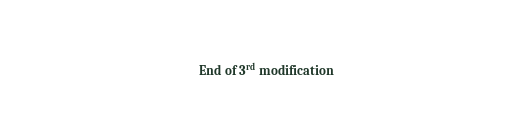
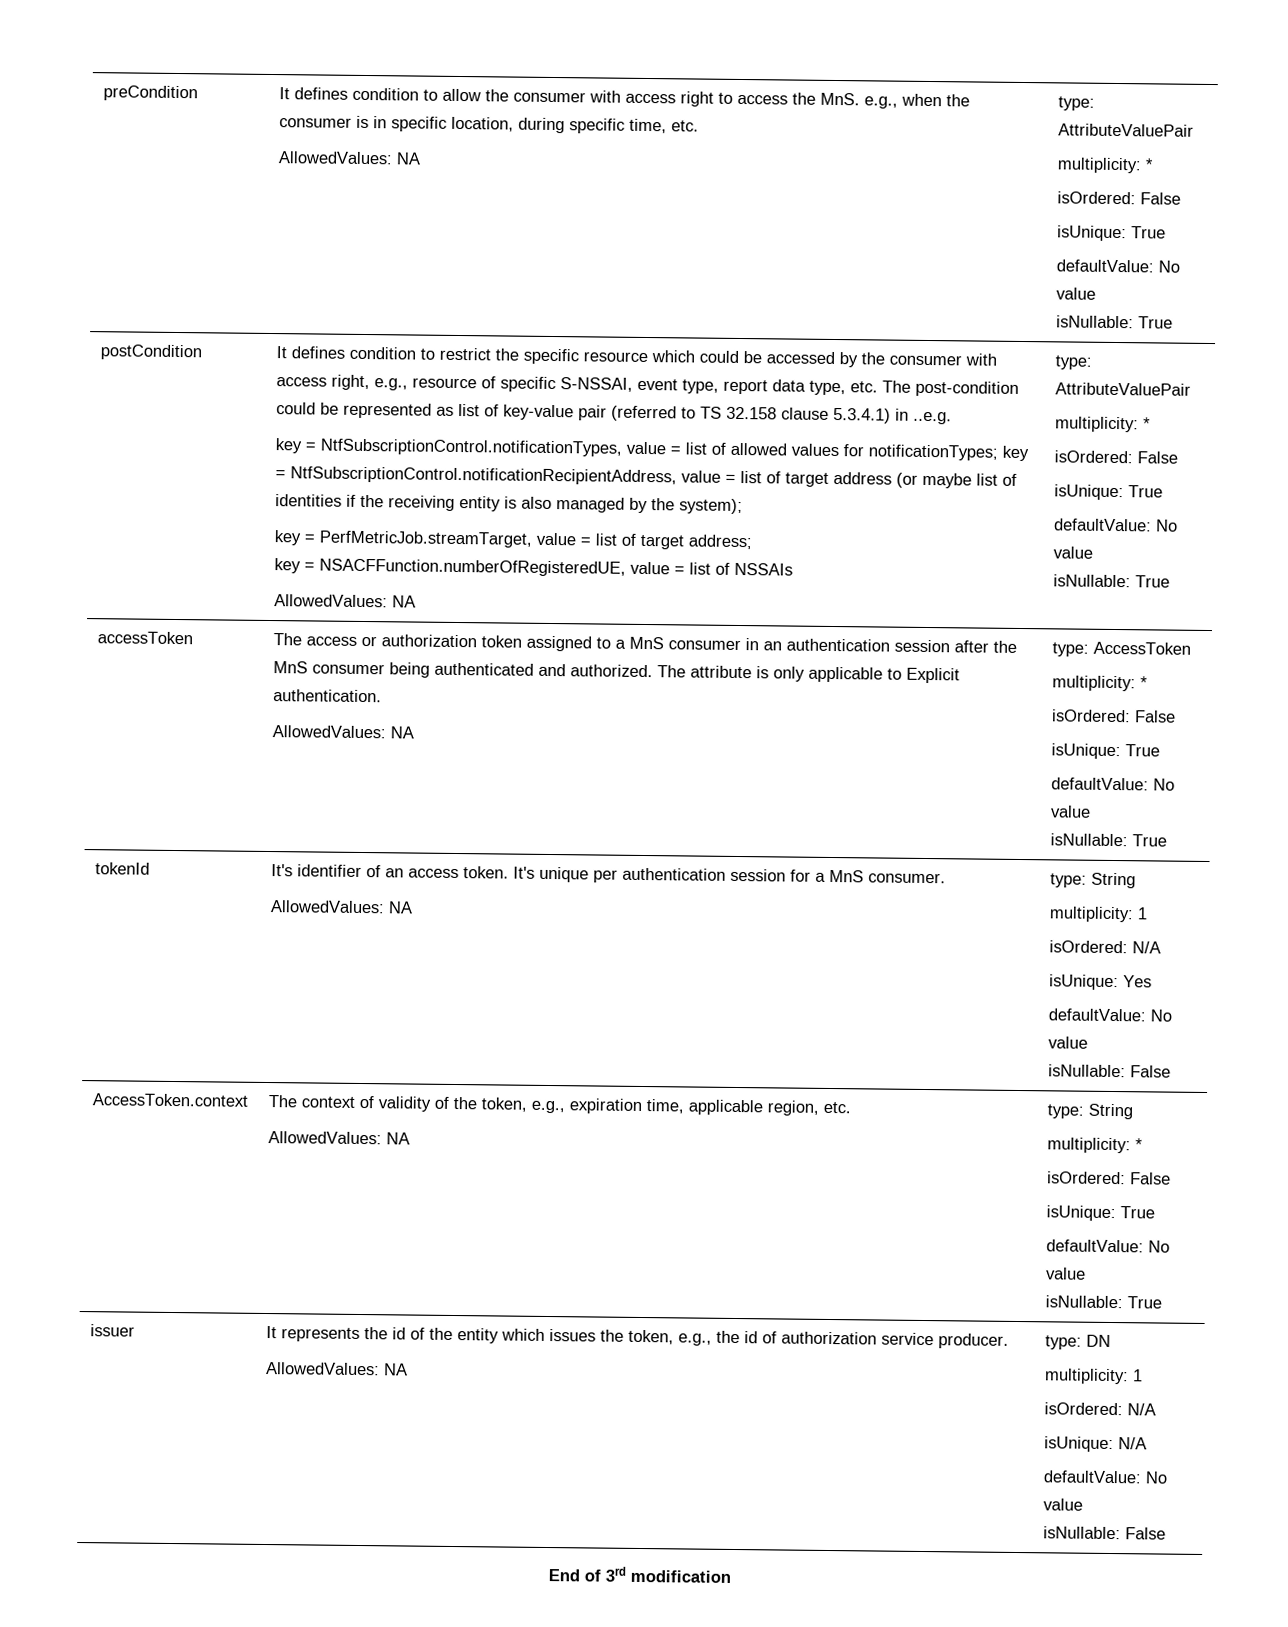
(199, 69) none -> [102,85,198,102] [278,87,970,109] [278,115,699,134] [277,151,421,165] [1057,96,1095,111] [1057,123,1194,137] [1056,157,1154,174] [1056,191,1181,205] [1056,225,1166,242] [1055,259,1180,273] [1055,287,1096,300] [1055,315,1173,329] [99,344,202,361] [275,346,997,368] [275,374,1019,397] [275,402,952,425] [274,438,1029,462] [274,466,1017,489] [274,494,743,515] [273,530,752,550] [273,558,793,577] [273,594,416,608] [1054,355,1092,370] [1054,382,1191,396] [1054,416,1151,433] [1053,450,1178,464] [1053,484,1163,501] [1053,518,1178,532] [1052,546,1093,559] [1052,574,1170,588] [96,631,193,645] [272,633,1017,653] [272,661,960,684] [272,689,382,703] [271,725,414,739] [1051,641,1191,657] [1051,675,1148,692] [1051,709,1176,723] [1050,743,1160,760] [1050,777,1175,791] [1049,805,1091,818] [1049,833,1167,847] [94,862,150,875] [270,864,946,884] [269,900,413,914] [1049,872,1136,889] [1048,906,1148,923] [1048,940,1161,954] [1048,974,1152,991] [1047,1008,1172,1022] [1047,1036,1088,1049] [1047,1064,1171,1078] [91,1093,248,1107] [267,1095,851,1116] [267,1131,410,1145] [1046,1103,1133,1120] [1046,1137,1143,1154] [1046,1171,1171,1185] [1045,1205,1155,1222] [1045,1239,1170,1253] [1045,1267,1086,1280] [1044,1295,1162,1309] [89,1324,135,1337] [265,1325,1009,1349] [265,1361,408,1376] [1044,1334,1111,1350] [1043,1368,1143,1385] [1043,1402,1156,1416] [1043,1436,1147,1453] [1042,1470,1168,1484] [1042,1498,1083,1511] [1042,1526,1166,1540] preCondition | It defines condition to allow the consumer with access right to access the MnS. e.g., when the consumer is in specific location, during specific time, etc. // AllowedValues: NA | type: AttributeValuePair // multiplicity: * // isOrdered: False // isUnique: True // defaultValue: No value // isNullable: True // postCondition | It defines condition to restrict the specific resource which could be accessed by the consumer with access right, e.g., resource of specific S-NSSAI, event type, report data type, etc. The post-condition could be represented as list of key-value pair (referred to TS 32.158 clause 5.3.4.1) in ..e.g. // key = NtfSubscriptionControl.notificationTypes, value = list of allowed values for notificationTypes; key = NtfSubscriptionControl.notificationRecipientAddress, value = list of target address (or maybe list of identities if the receiving entity is also managed by the system); // key = PerfMetricJob.streamTarget, value = list of target address; // key = NSACFFunction.numberOfRegisteredUE, value = list of NSSAIs // AllowedValues: NA | type: AttributeValuePair // multiplicity: * // isOrdered: False // isUnique: True // defaultValue: No value // isNullable: True // accessToken | The access or authorization token assigned to a MnS consumer in an authentication session after the MnS consumer being authenticated and authorized. The attribute is only applicable to Explicit authentication. // AllowedValues: NA | type: AccessToken // multiplicity: * // isOrdered: False // isUnique: True // defaultValue: No value // isNullable: True // tokenId | It's identifier of an access token. It's unique per authentication session for a MnS consumer. // AllowedValues: NA | type: String // multiplicity: 1 // isOrdered: N/A // isUnique: Yes // defaultValue: No value // isNullable: False // AccessToken.context | The context of validity of the token, e.g., expiration time, applicable region, etc. // AllowedValues: NA | type: String // multiplicity: * // isOrdered: False // isUnique: True // defaultValue: No value // isNullable: True // issuer | It represents the id of the entity which issues the token, e.g., the id of authorization service producer. // AllowedValues: NA | type: DN // multiplicity: 1 // isOrdered: N/A // isUnique: N/A // defaultValue: No value // isNullable: False //

